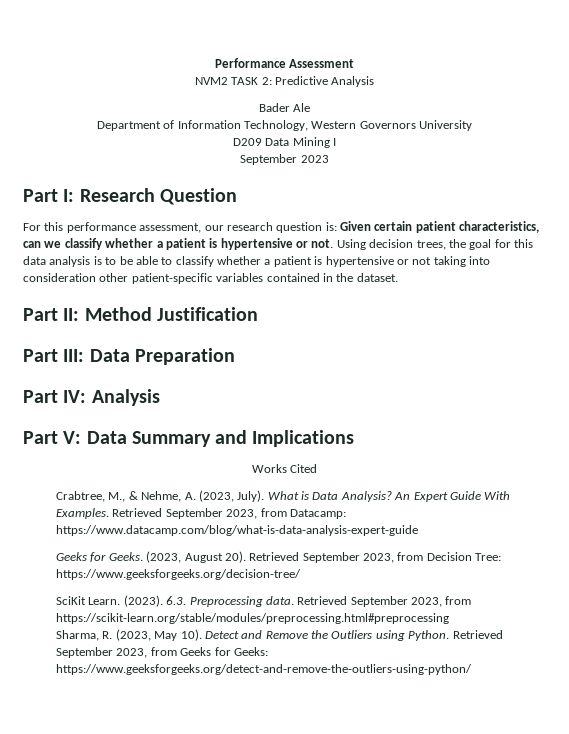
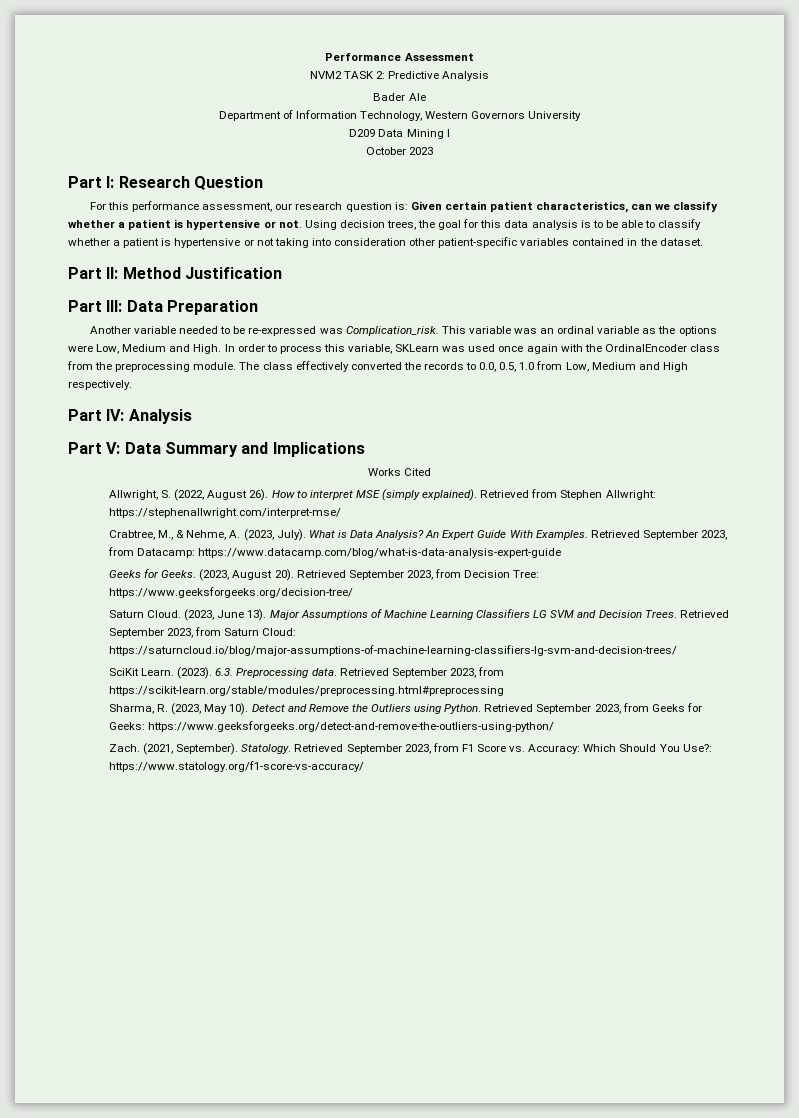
[240,154,298,165] September -> [365,147,406,155] October
(235, 356) none -> [89,326,717,336] [68,344,720,354] [67,361,688,372] [68,380,132,390] // Another variable needed to be re-expressed was Complication_risk. This variable was an ordinal variable as the options were Low, Medium and High. In order to process this variable, SKLearn was used once again with the OrdinalEncoder class from the preprocessing module. The class effectively converted the records to 0.0, 0.5, 1.0 from Low, Medium and High respectively.
(318, 468) none -> [109,489,656,501] [109,508,342,518] // Allwright, S. (2022, August 26). How to interpret MSE (simply explained). Retrieved from Stephen Allwright: https://stephenallwright.com/interpret-mse/
(302, 574) none -> [109,609,729,621] [109,627,297,638] [109,645,678,656] // Saturn Cloud. (2023, June 13). Major Assumptions of Machine Learning Classifiers LG SVM and Decision Trees. Retrieved September 2023, from Saturn Cloud: https://saturncloud.io/blog/major-assumptions-of-machine-learning-classifiers-lg-svm-and-decision-trees/
(473, 669) none -> [109,743,712,755] [109,761,365,772] // Zach. (2021, September). Statology. Retrieved September 2023, from F1 Score vs. Accuracy: Which Should You Use?: https://www.statology.org/f1-score-vs-accuracy/

